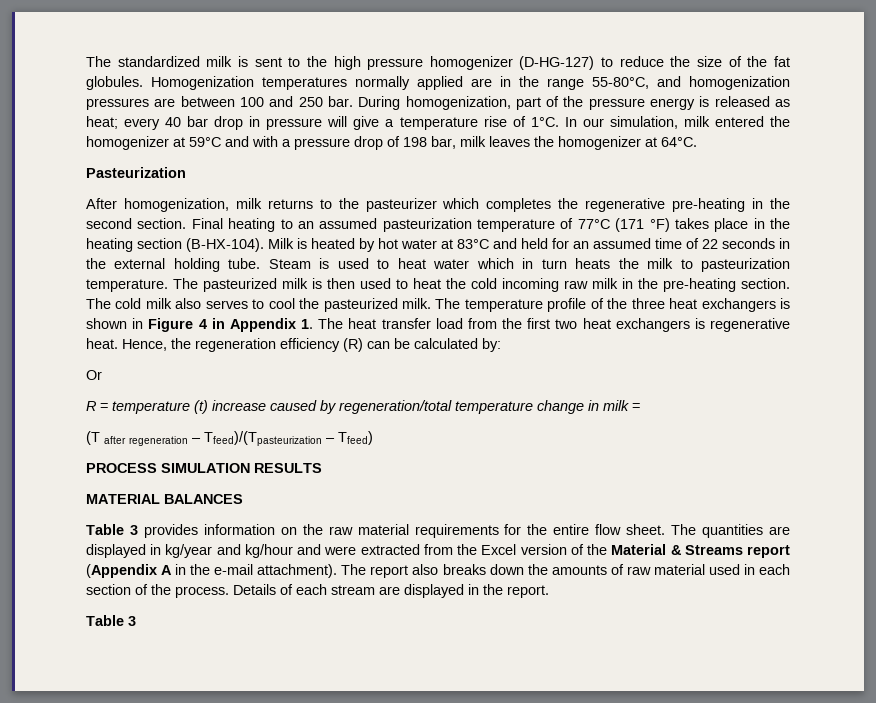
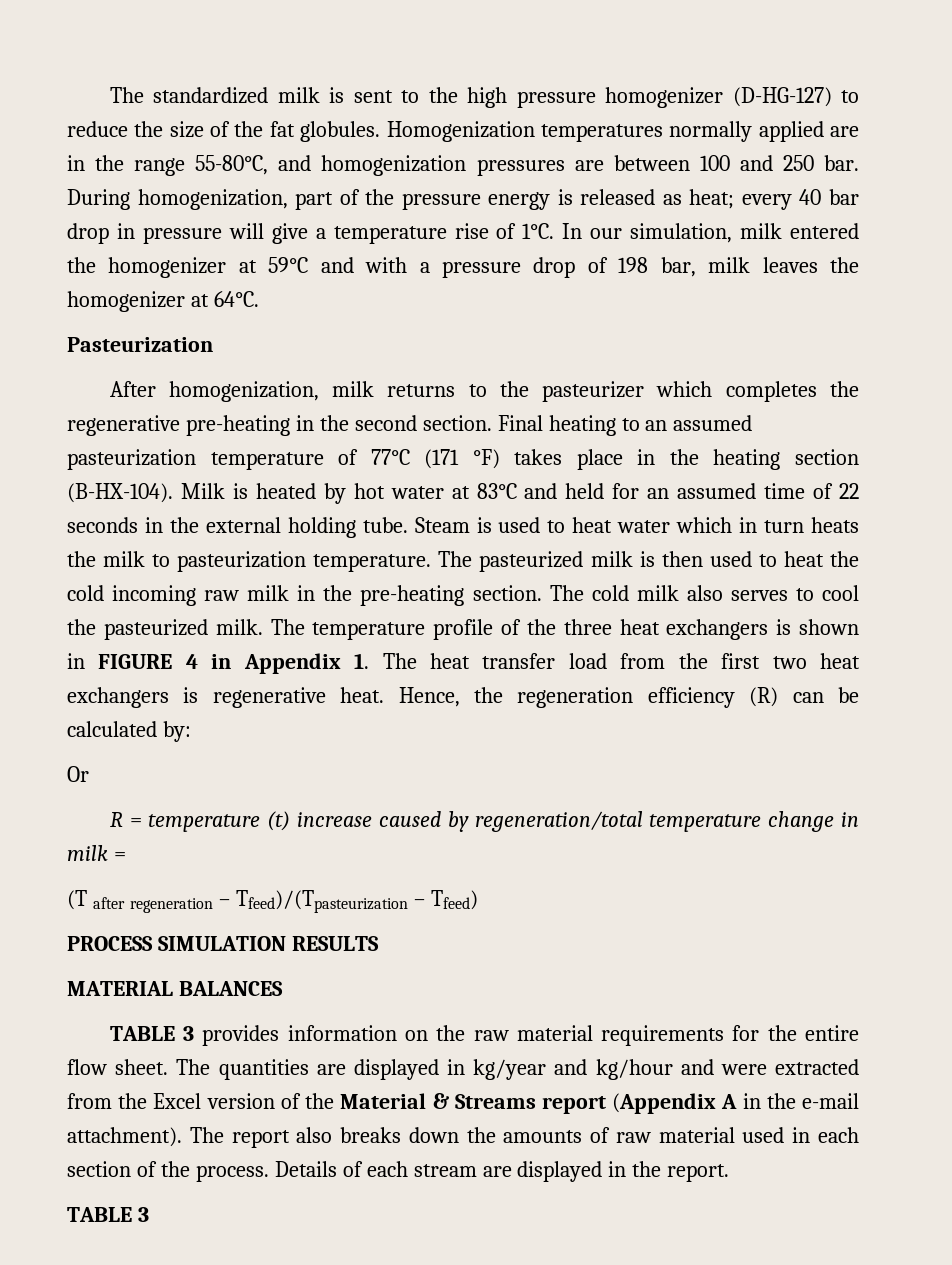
[148,318,194,332] Figure -> [98,654,173,669] FIGURE
[86,524,124,535] Table -> [109,1026,175,1041] TABLE
[86,615,124,626] Table -> [67,1207,132,1222] TABLE

